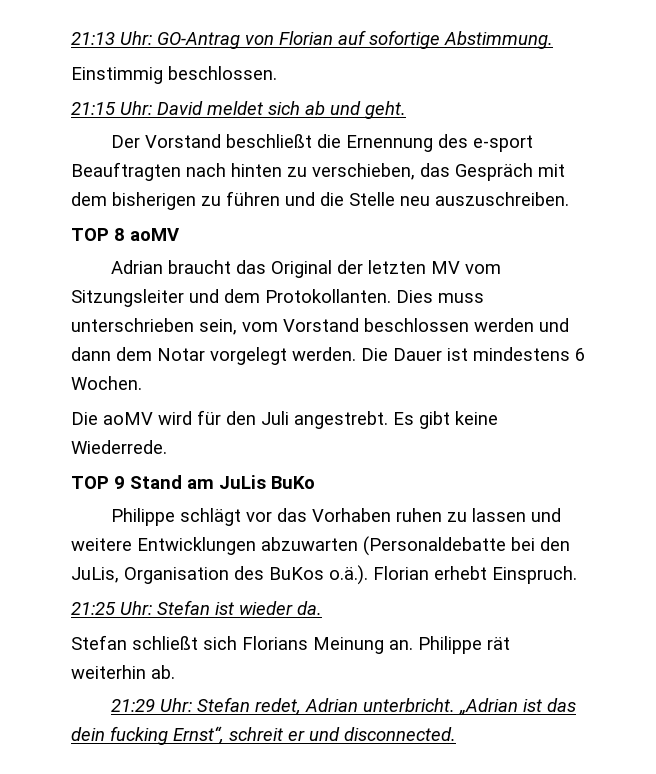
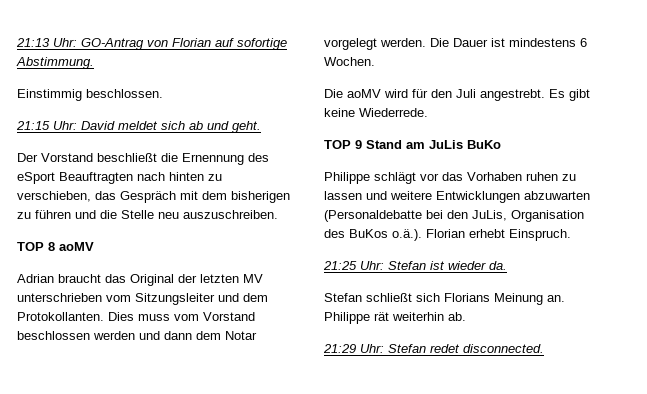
[472,135,533,152] e-sport -> [17,172,55,184] eSport
(460, 267) none -> [17,293,102,302] unterschrieben
[71,318,237,335] unterschrieben sein, -> (170, 317) none
[254,698,576,715] [71,726,340,745] redet, Adrian unterbricht. „Adrian ist das dein fucking Ernst“, schreit er und -> [430,344,460,353] redet

